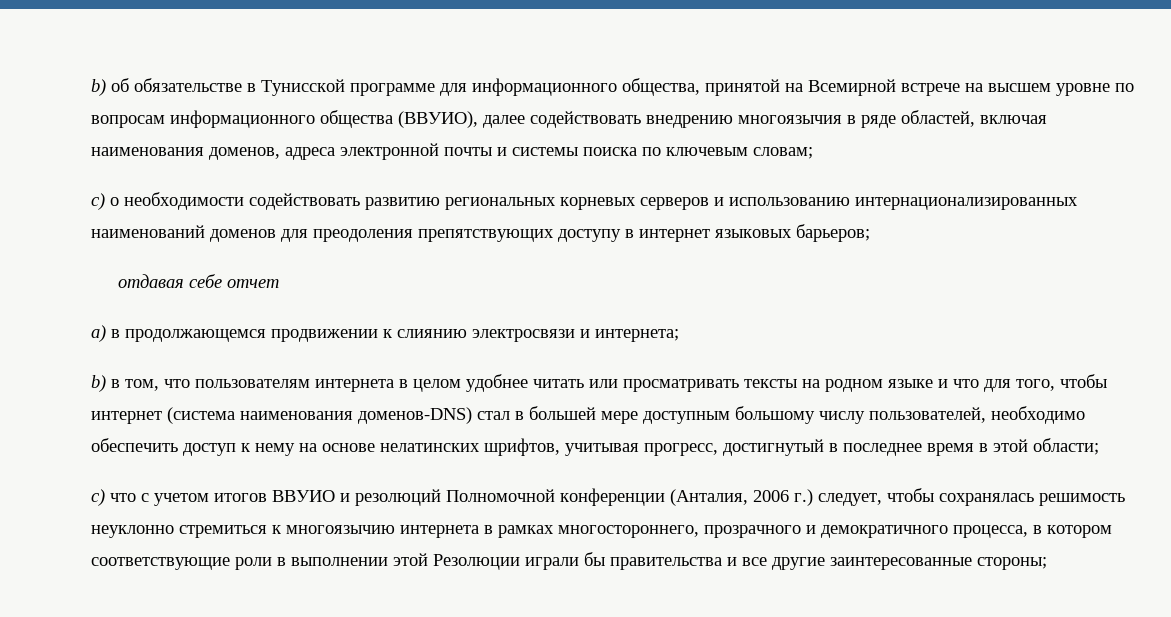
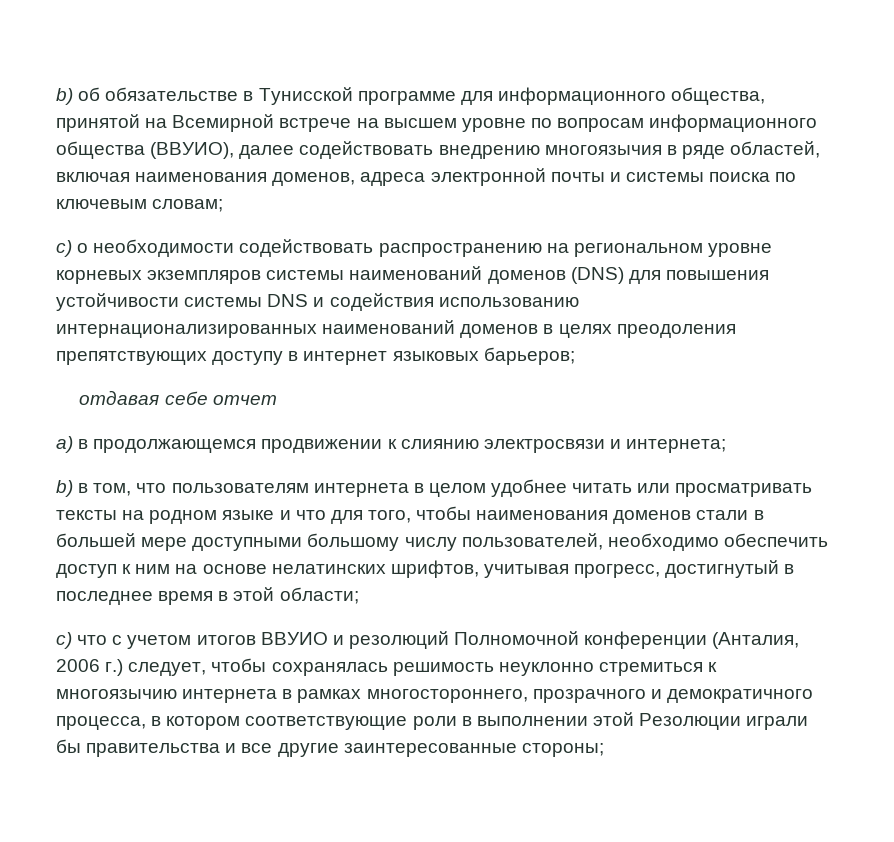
[365,197,724,210] развитию региональных корневых серверов и -> [378,243,772,257] [56,266,769,284] [56,293,434,311] распространению на региональном уровне корневых экземпляров системы наименований доменов (DNS) для повышения устойчивости системы DNS и содействия
[281,229,308,242] для -> [543,324,612,338] в целях
[91,407,510,424] интернет (система наименования доменов-DNS) стал -> [476,510,749,524] наименования доменов стали
[643,411,730,424] доступным -> [192,537,303,551] доступными
[255,443,295,456] нему -> [135,564,171,574] ним

